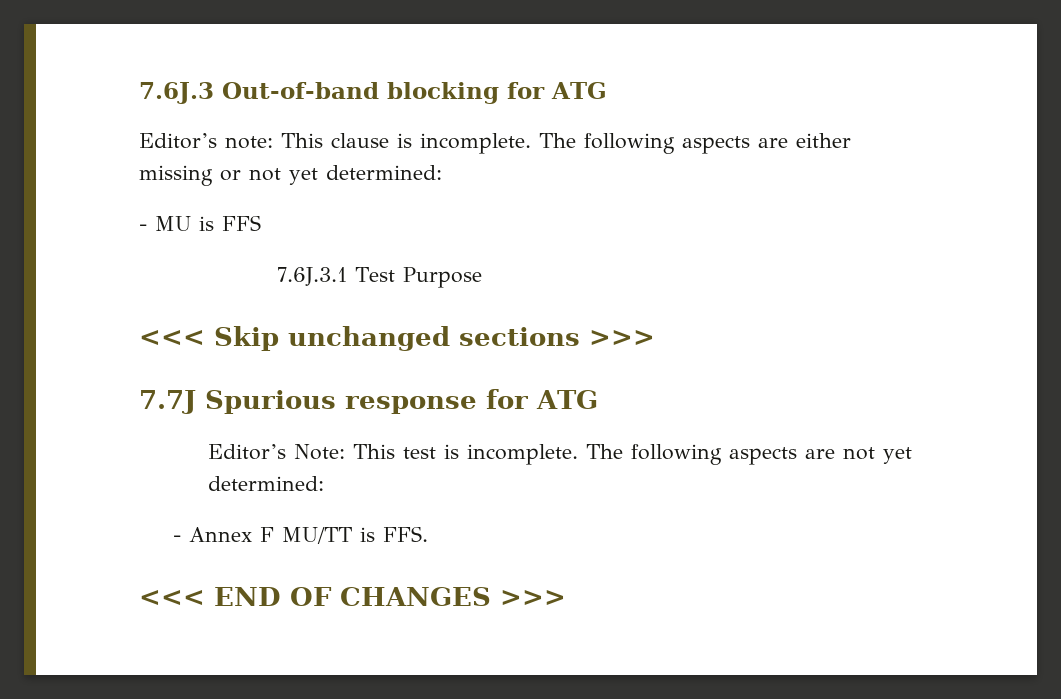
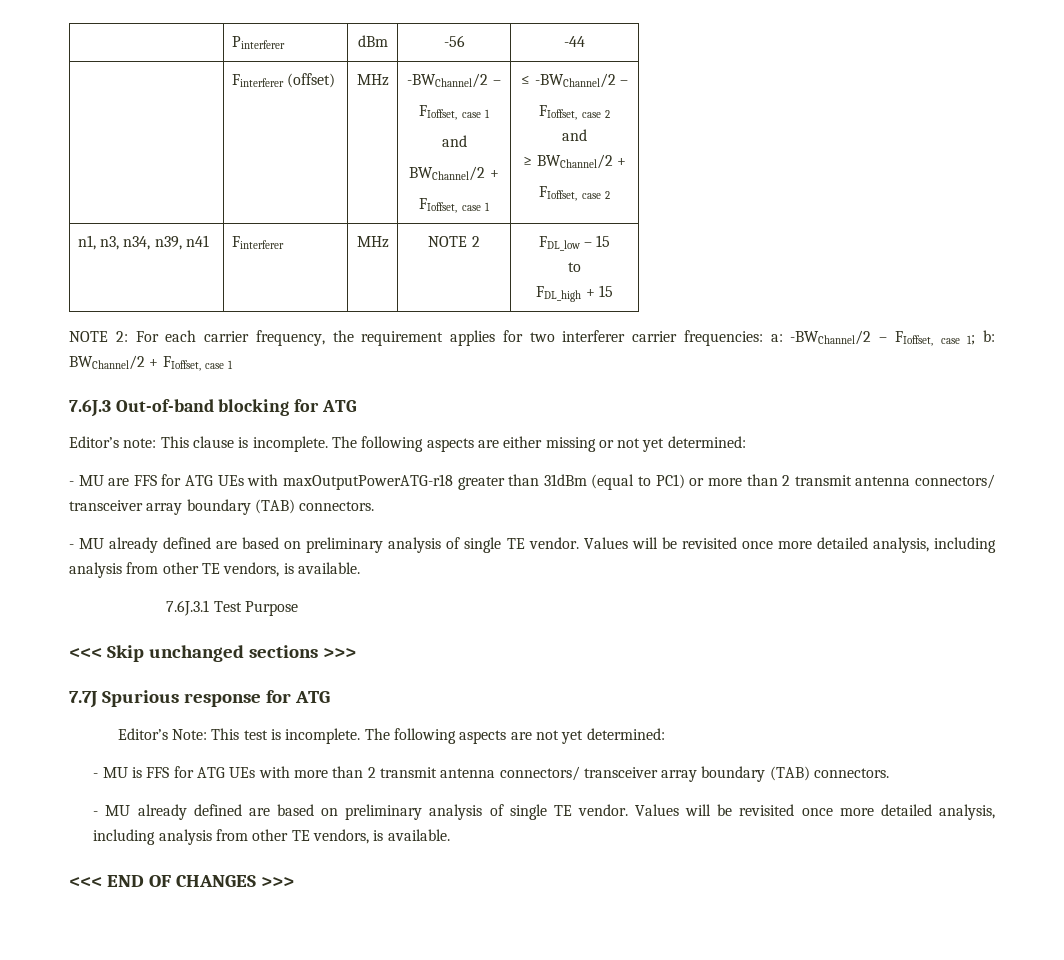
(139, 93) none -> [231,36,285,49] [357,35,388,47] [443,35,465,47] [564,36,585,47] [231,73,336,88] [356,74,389,86] [407,73,501,88] [419,105,490,120] [441,135,467,147] [409,166,499,181] [419,198,490,213] [521,73,628,88] [539,105,610,120] [562,129,587,141] [523,154,626,169] [539,186,610,201] [77,235,210,250] [231,236,284,249] [356,236,389,248] [428,236,480,247] [538,235,611,251] [568,262,581,272] [536,285,613,302] [69,330,995,346] [69,355,234,371] | Pinterferer | dBm | -56 | -44 // | Finterferer (offset) | MHz | -BWChannel/2 – // FIoffset, case 1 // and // BWChannel/2 + // FIoffset, case 1 | ≤ -BWChannel/2 – // FIoffset, case 2 // and // ≥ BWChannel/2 + // FIoffset, case 2 // n1, n3, n34, n39, n41 | Finterferer | MHz | NOTE 2 | FDL_low – 15 // to // FDL_high + 15 // NOTE 2: For each carrier frequency, the requirement applies for two interferer carrier frequencies: a: -BWChannel/2 – FIoffset, case 1; b: BWChannel/2 + FIoffset, case 1 //
[199,215,261,231] is FFS -> [108,474,995,490] [69,499,375,515] [69,537,996,553] [69,562,360,578] are FFS for ATG UEs with maxOutputPowerATG-r18 greater than 31dBm (equal to PC1) or more than 2 transmit antenna connectors/ transceiver array boundary (TAB) connectors. // - MU already defined are based on preliminary analysis of single TE vendor. Values will be revisited once more detailed analysis, including analysis from other TE vendors, is available.
[189,526,429,544] Annex F MU/TT is FFS. -> [102,766,890,782] [93,804,996,820] [93,829,450,845] MU is FFS for ATG UEs with more than 2 transmit antenna connectors/ transceiver array boundary (TAB) connectors. // - MU already defined are based on preliminary analysis of single TE vendor. Values will be revisited once more detailed analysis, including analysis from other TE vendors, is available.

